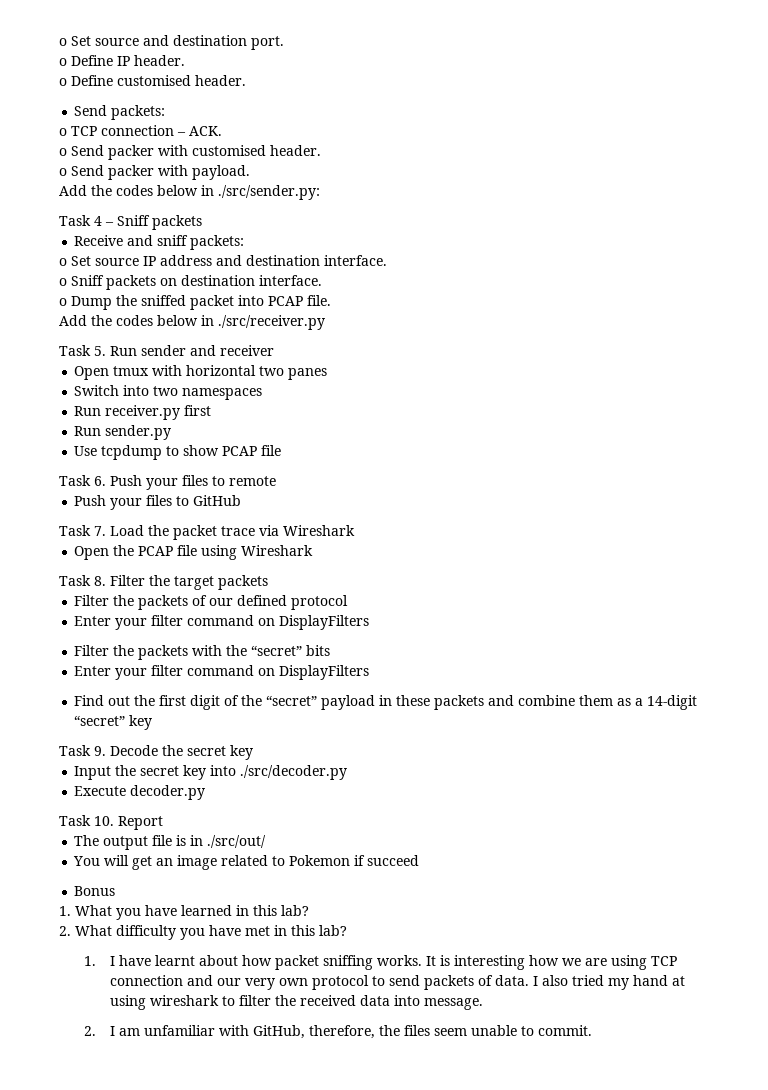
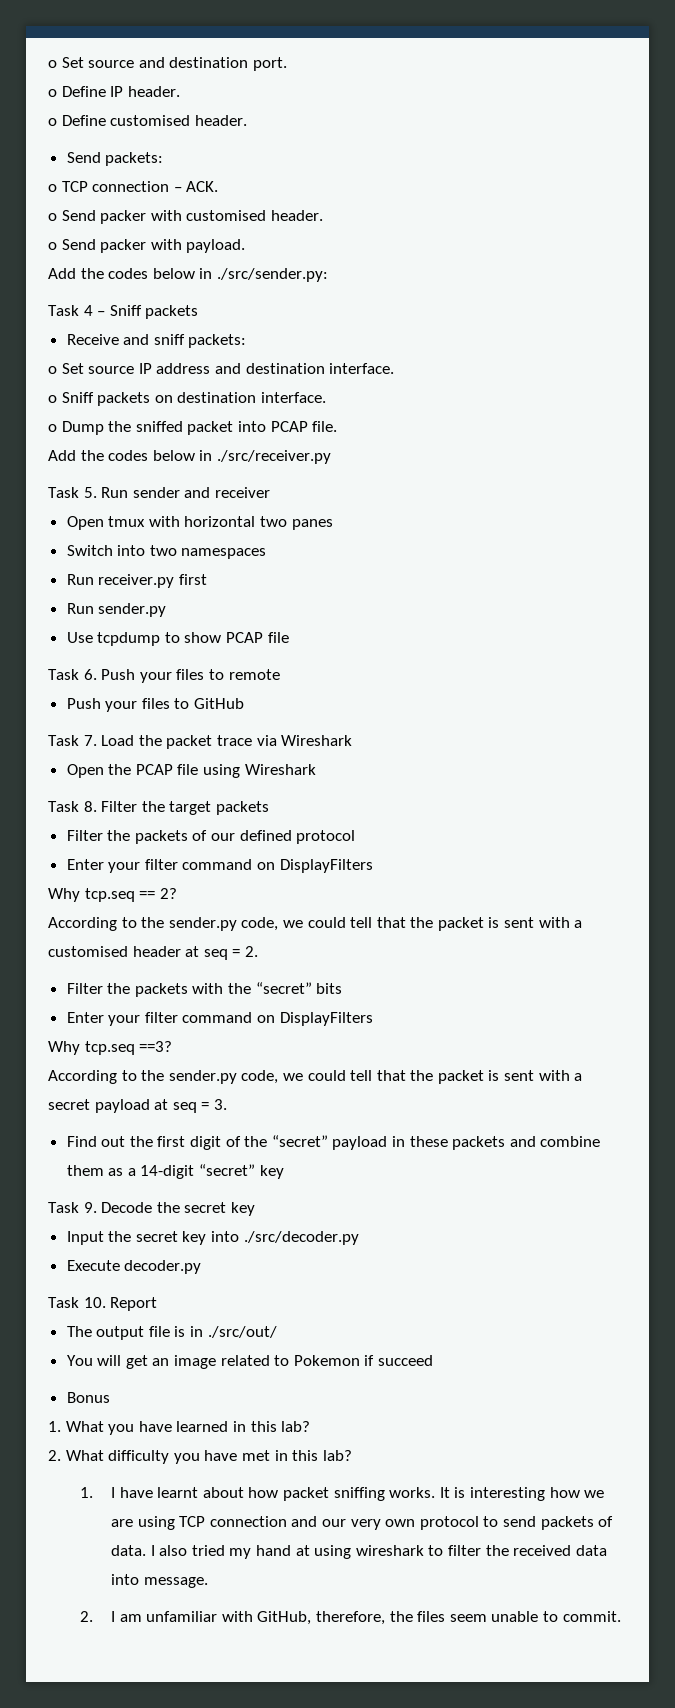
(370, 622) none -> [48,888,177,902] [48,917,583,931] [48,946,258,960] // Why tcp.seq == 2? // According to the sender.py code, we could tell that the packet is sent with a customised header at seq = 2.
(370, 672) none -> [48,1041,173,1055] [48,1070,583,1084] [48,1099,227,1113] // Why tcp.seq ==3? // According to the sender.py code, we could tell that the packet is sent with a secret payload at seq = 3.

